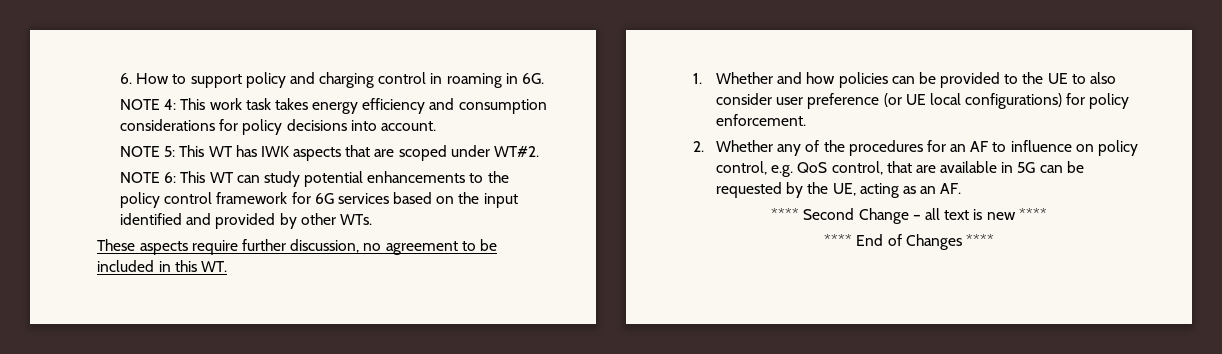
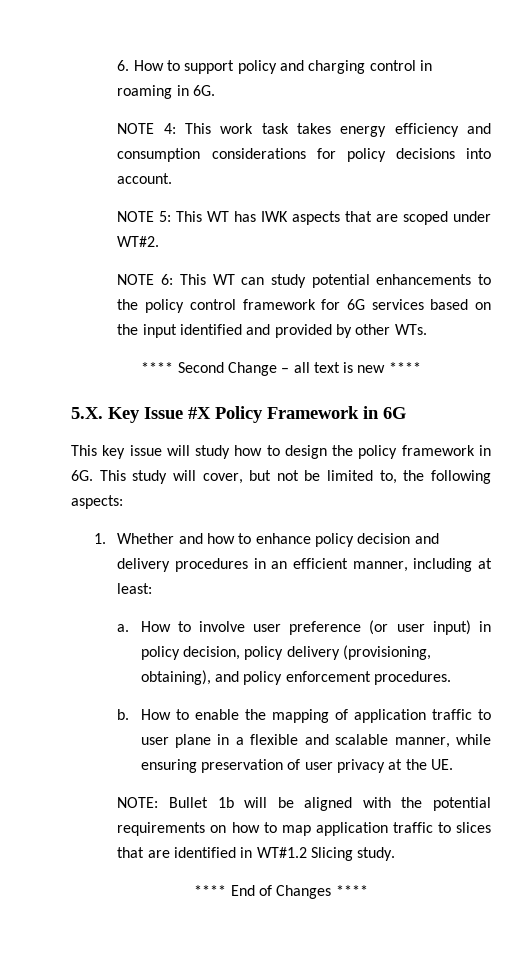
[97,239,497,255] [97,260,228,272] [693,72,1116,88] [715,93,1130,109] [715,114,806,126] [693,140,1138,156] [715,161,1084,177] [715,182,962,198] // These aspects require further discussion, no agreement to be included in this WT. // 1. Whether and how policies can be provided to the UE to also consider user preference (or UE local configurations) for policy enforcement. // 2. Whether any of the procedures for an AF to influence on policy control, e.g. QoS control, that are available in 5G can be requested by the UE, acting as an AF. -> (427, 329) none
(1047, 214) none -> [71,406,406,423] [71,445,491,459] [71,470,491,484] [71,495,123,509] [94,533,439,547] [117,558,492,572] [117,583,153,594] [117,620,492,635] [140,645,431,660] [140,670,451,685] [117,709,492,723] [140,734,492,748] [140,759,453,773] [117,797,492,811] [117,822,492,836] [117,847,396,861] // 5.X. Key Issue #X Policy Framework in 6G // This key issue will study how to design the policy framework in 6G. This study will cover, but not be limited to, the following aspects: // 1. Whether and how to enhance policy decision and delivery procedures in an efficient manner, including at least: // a. How to involve user preference (or user input) in policy decision, policy delivery (provisioning, obtaining), and policy enforcement procedures. // b. How to enable the mapping of application traffic to user plane in a flexible and scalable manner, while ensuring preservation of user privacy at the UE. // NOTE: Bullet 1b will be aligned with the potential requirements on how to map application traffic to slices that are identified in WT#1.2 Slicing study.

